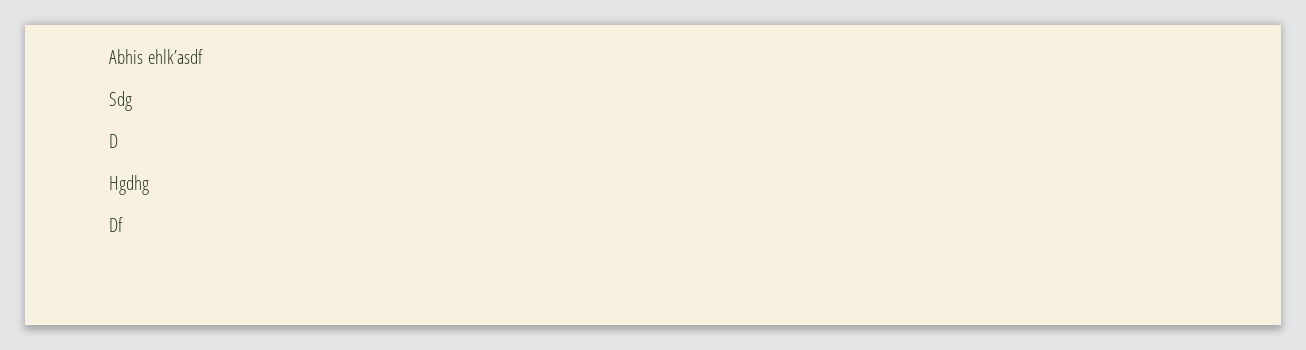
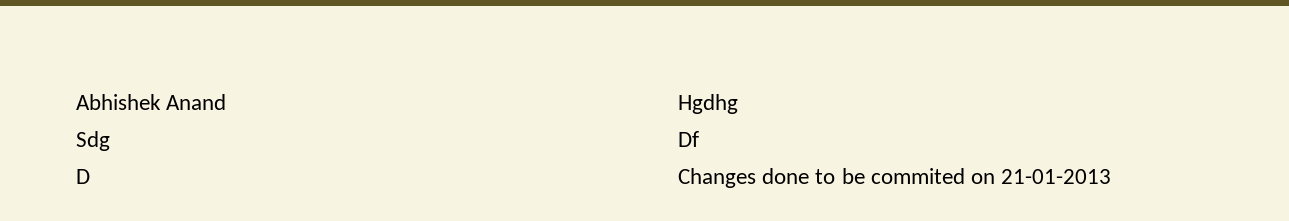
[109,49,203,64] Abhis ehlk’asdf -> [76,94,227,110] Abhishek Anand
(123, 224) none -> [678,168,1112,188] // Changes done to be commited on 21-01-2013

